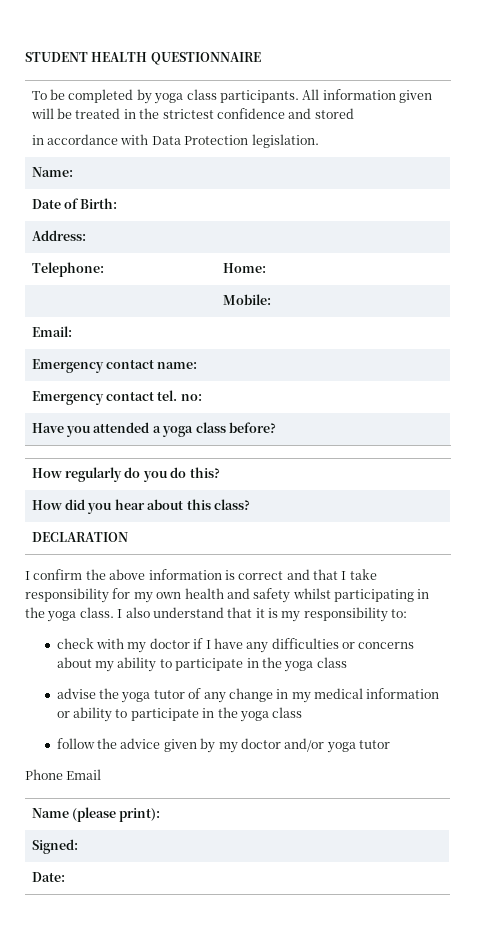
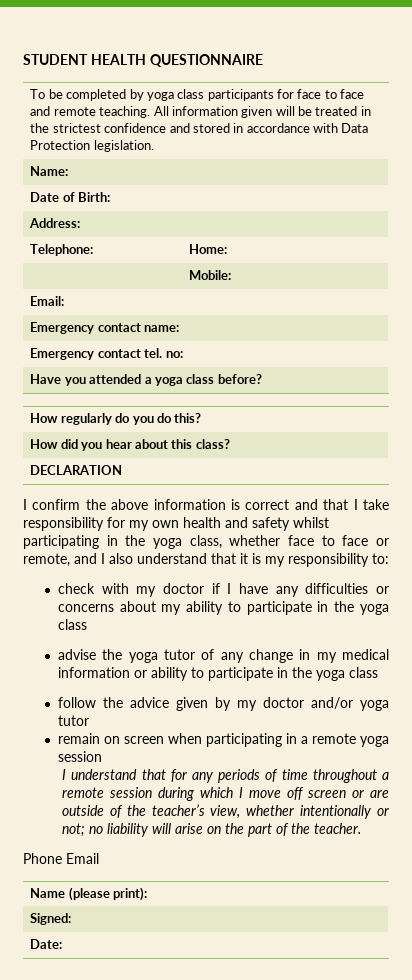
[219,90,299,103] participants. -> [207,89,365,101] [30,106,151,118] participants for face to face and remote teaching.
(354, 113) // -> (230, 128) none
[79,607,114,618] class. -> [189,535,390,549] [23,553,97,567] class, whether face to face or remote, and
(391, 744) none -> [57,733,390,747] [57,751,102,762] [62,769,389,783] [62,787,389,801] [62,804,389,819] [62,823,362,837] // remain on screen when participating in a remote yoga session // I understand that for any periods of time throughout a remote session during which I move off screen or are outside of the teacher’s view, whether intentionally or not; no liability will arise on the part of the teacher.

